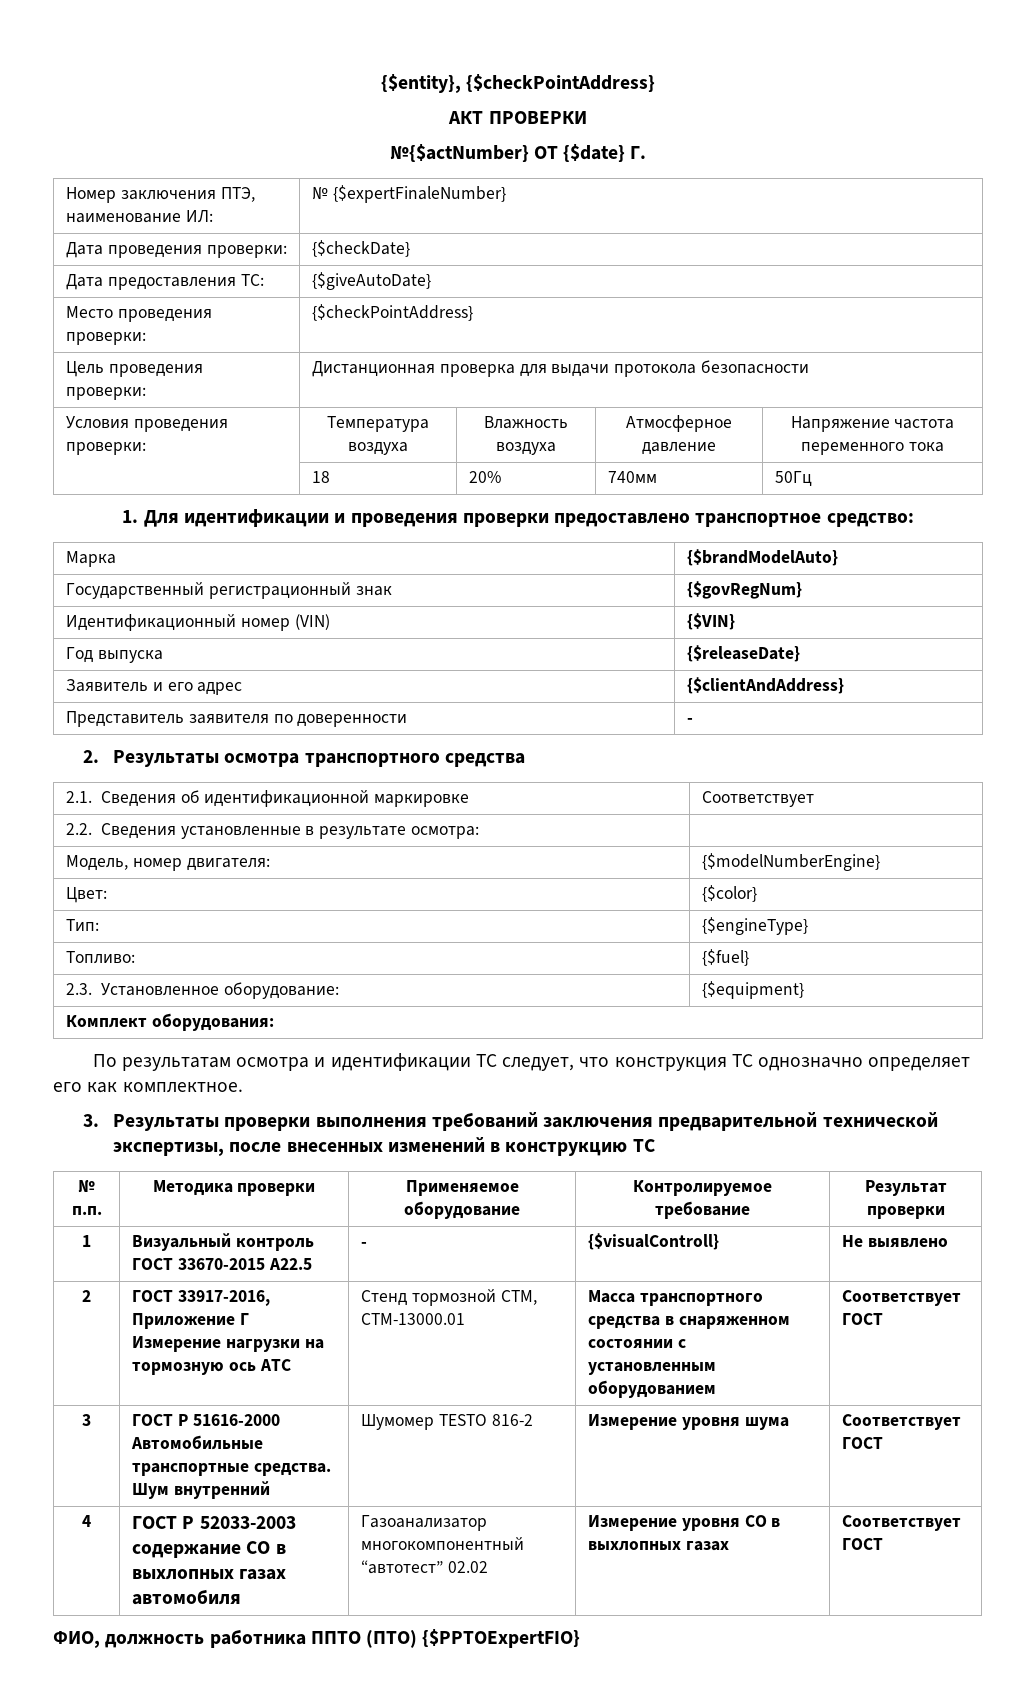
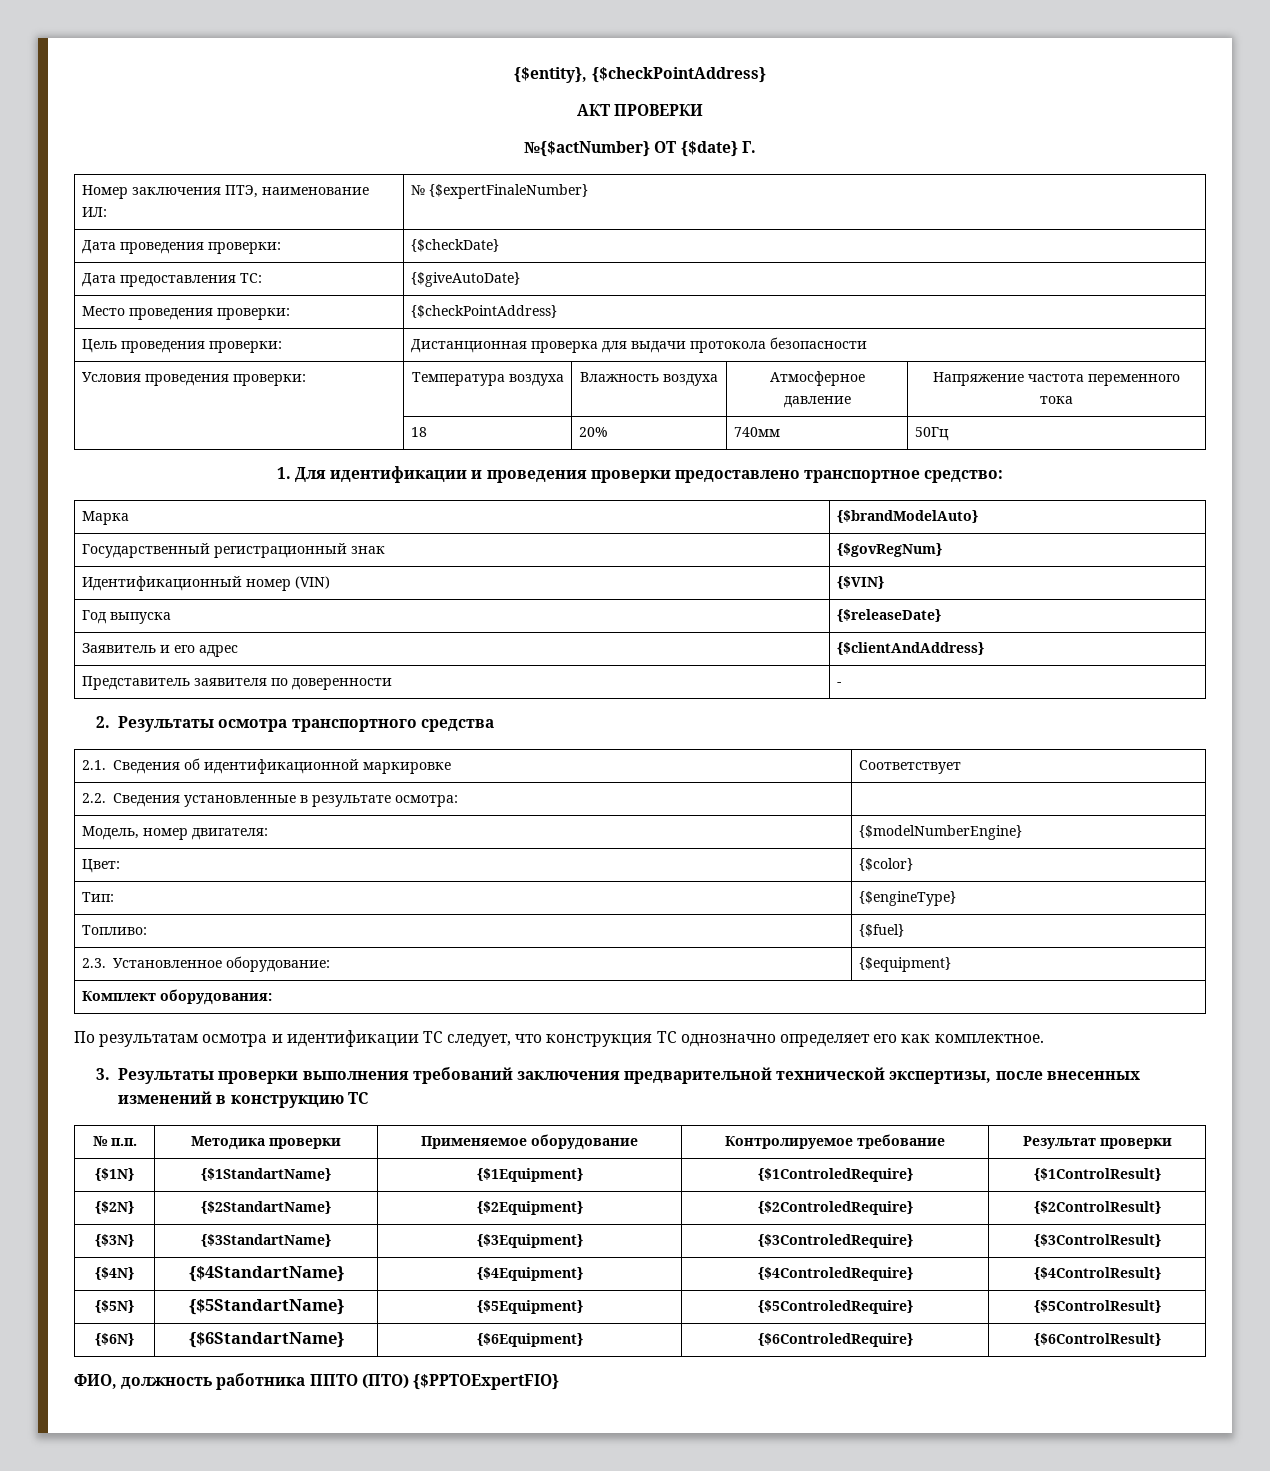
[82,1235,91,1247] [132,1233,314,1251] [132,1258,312,1270] [361,1242,368,1247] [588,1233,720,1250] [842,1235,948,1248] [82,1290,91,1302] [132,1290,270,1306] [132,1313,249,1329] [132,1336,324,1352] [132,1359,291,1375] [361,1289,537,1306] [361,1313,466,1325] [588,1290,763,1306] [588,1316,790,1329] [588,1339,686,1348] [588,1362,717,1375] [588,1380,717,1398] [842,1290,962,1306] [842,1313,884,1325] [82,1414,91,1426] [132,1414,280,1426] [131,1435,264,1450] [132,1463,331,1476] [132,1481,270,1499] [361,1414,533,1430] [588,1414,789,1430] [842,1414,962,1430] [842,1437,884,1449] [82,1515,91,1527] [132,1516,296,1529] [132,1541,286,1558] [132,1569,287,1580] [132,1589,242,1605] [361,1515,488,1531] [361,1537,525,1550] [361,1560,488,1574] [588,1515,781,1531] [588,1541,729,1551] [842,1515,962,1531] [842,1538,884,1550] 1 | Визуальный контроль ГОСТ 33670-2015 А22.5 | - | {$visualControll} | Не выявлено // 2 | ГОСТ 33917-2016, Приложение Г Измерение нагрузки на тормозную ось АТС | Стенд тормозной СТМ, СТМ-13000.01 | Масса транспортного средства в снаряженном состоянии с установленным оборудованием | Соответствует ГОСТ // 3 | ГОСТ Р 51616-2000 Автомобильные транспортные средства. Шум внутренний | Шумомер TESTO 816-2 | Измерение уровня шума | Соответствует ГОСТ // 4 | ГОСТ Р 52033-2003 содержание СО в выхлопных газах автомобиля | Газоанализатор многокомпонентный “автотест” 02.02 | Измерение уровня СО в выхлопных газах | Соответствует ГОСТ -> [95,1168,134,1181] [201,1168,331,1181] [476,1168,583,1182] [757,1168,913,1182] [1033,1168,1161,1181] [95,1201,134,1214] [201,1201,331,1214] [476,1201,583,1215] [757,1201,913,1215] [1033,1201,1161,1214] [95,1234,134,1247] [201,1234,331,1247] [476,1234,583,1248] [757,1234,913,1248] [1033,1234,1161,1247] [95,1267,134,1280] [188,1266,344,1282] [476,1267,583,1281] [757,1267,913,1281] [1033,1267,1161,1280] [95,1300,134,1313] [188,1299,344,1315] [476,1300,583,1314] [757,1300,913,1314] [1033,1300,1161,1313] [95,1333,134,1346] [188,1332,344,1348] [476,1333,583,1347] [757,1333,913,1347] [1033,1333,1161,1346] {$1N} | {$1StandartName} | {$1Equipment} | {$1ControledRequire} | {$1ControlResult} // {$2N} | {$2StandartName} | {$2Equipment} | {$2ControledRequire} | {$2ControlResult} // {$3N} | {$3StandartName} | {$3Equipment} | {$3ControledRequire} | {$3ControlResult} // {$4N} | {$4StandartName} | {$4Equipment} | {$4ControledRequire} | {$4ControlResult} // {$5N} | {$5StandartName} | {$5Equipment} | {$5ControledRequire} | {$5ControlResult} // {$6N} | {$6StandartName} | {$6Equipment} | {$6ControledRequire} | {$6ControlResult}

